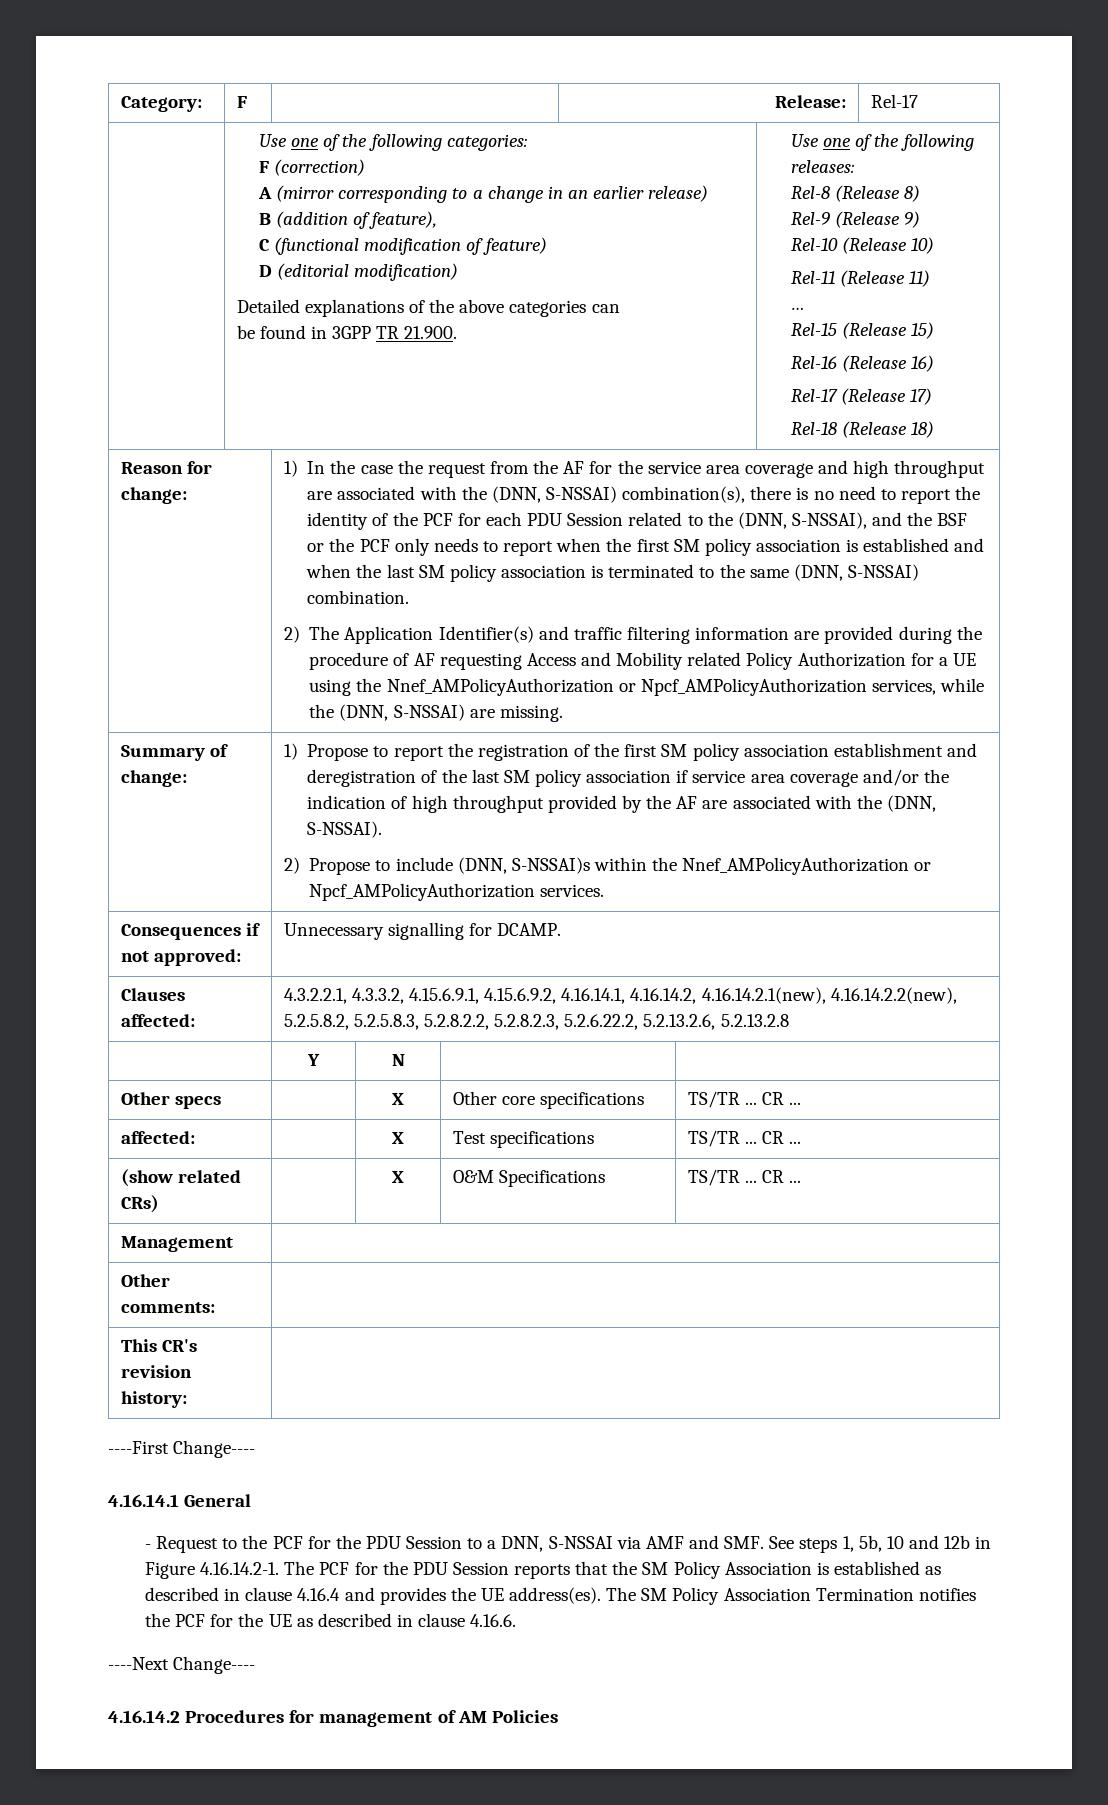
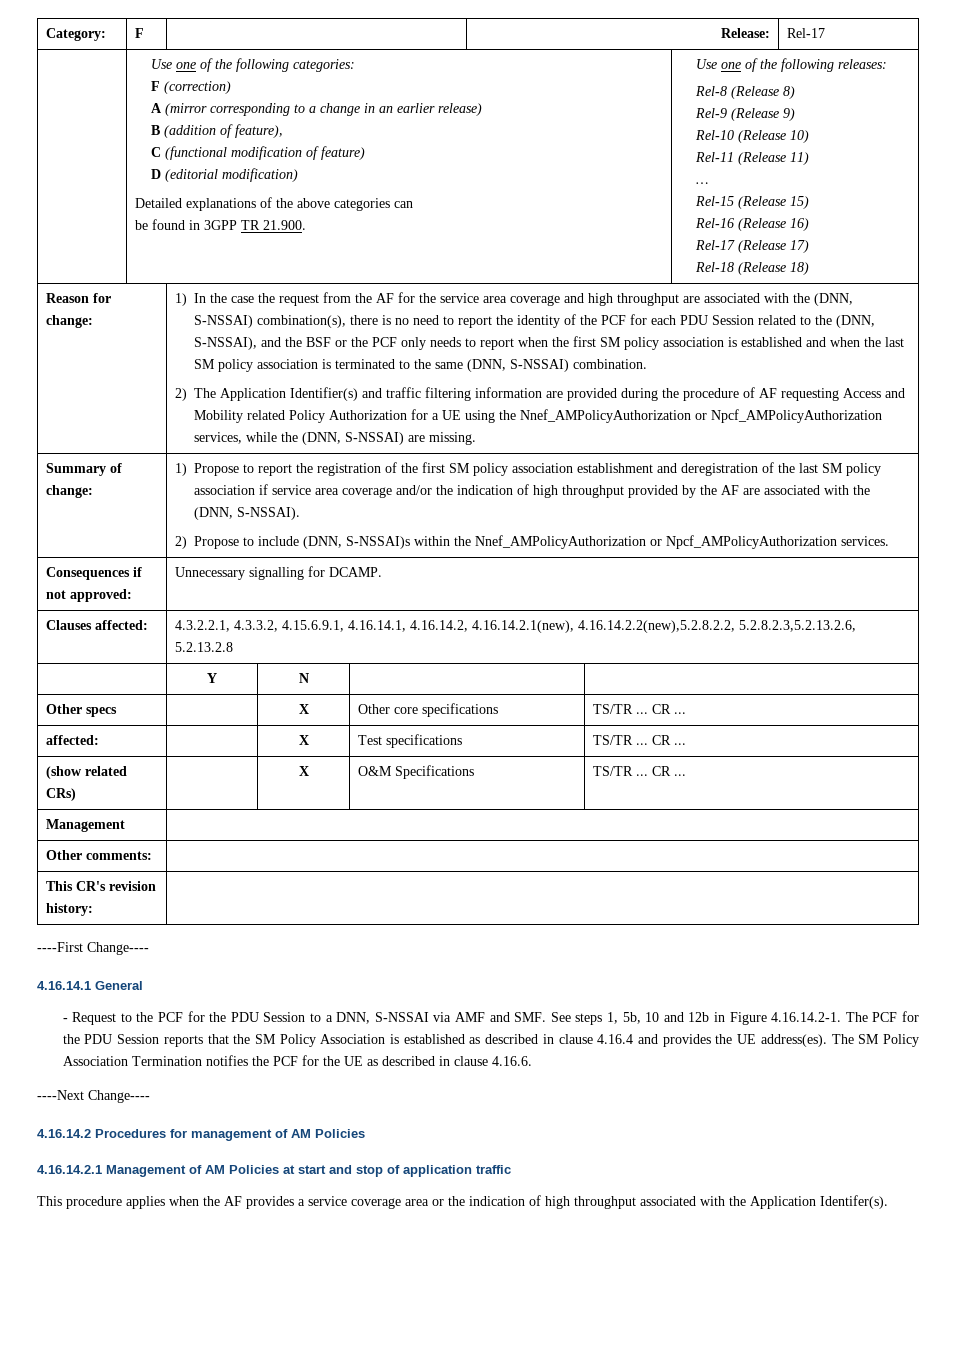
[484,988,557,1004] 4.15.6.9.2, -> (345, 626) none
[830,987,957,1004] [283,1014,716,1030] 4.16.14.2.2(new), 5.2.5.8.2, 5.2.5.8.3, 5.2.8.2.2, 5.2.8.2.3, 5.2.6.22.2, 5.2.13.2.6, -> [578,620,857,633] 4.16.14.2.2(new),5.2.8.2.2, 5.2.8.2.3,5.2.13.2.6,
(558, 1716) none -> [37,1165,511,1177] [37,1195,888,1209] // 4.16.14.2.1 Management of AM Policies at start and stop of application traffic // This procedure applies when the AF provides a service coverage area or the indication of high throughput associated with the Application Identifer(s).

